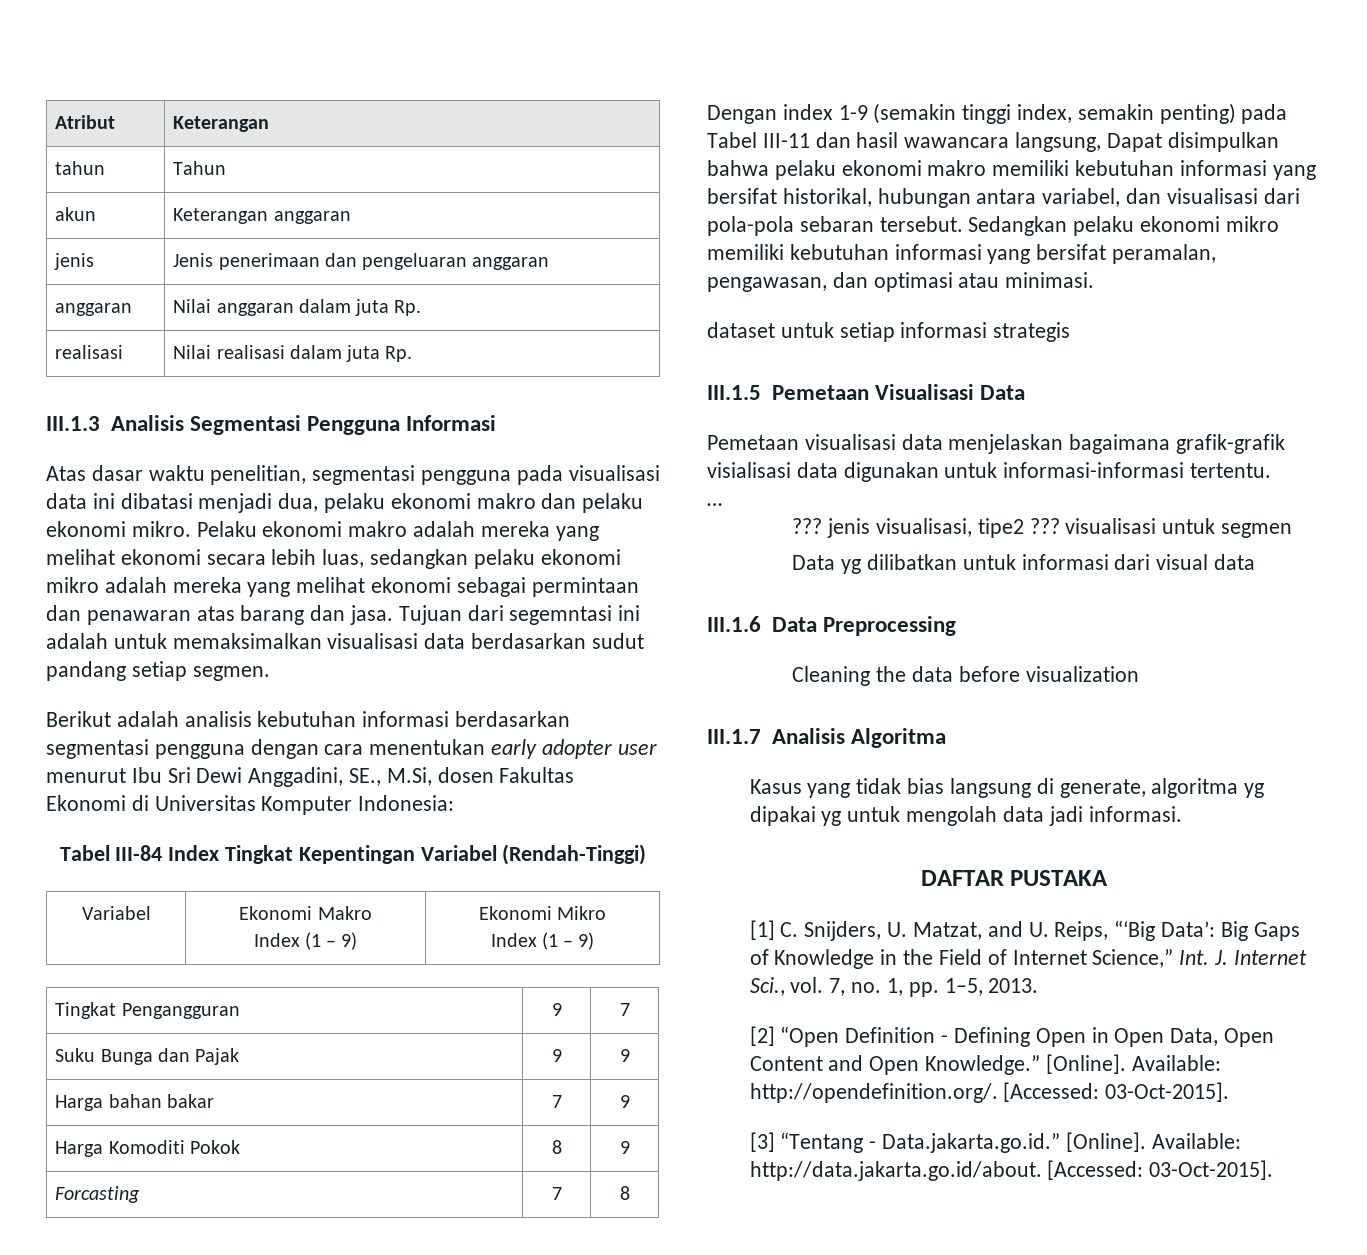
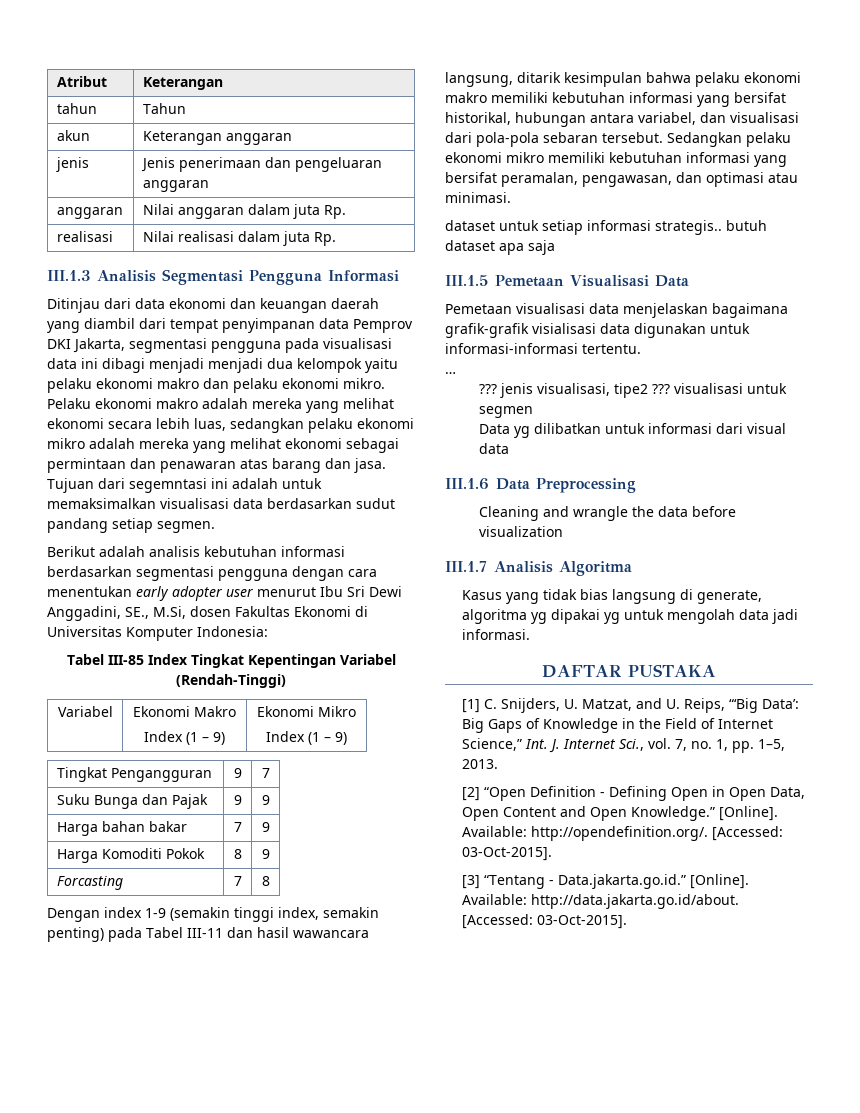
[46,465,307,485] Atas dasar waktu penelitian, -> [47,298,379,313] [47,318,413,333] [47,338,125,353] Ditinjau dari data ekonomi dan keuangan daerah yang diambil dari tempat penyimpanan data Pemprov DKI Jakarta,
[120,493,319,513] dibatasi menjadi dua, -> [102,358,398,373] dibagi menjadi menjadi dua kelompok yaitu
[115,845,163,861] III-84 -> [107,655,144,665] III-85
[1106,132,1279,152] Dapat disimpulkan -> [517,72,642,87] ditarik kesimpulan
[993,322,1071,342] strategis -> [655,220,767,235] [445,240,555,255] strategis.. butuh dataset apa saja
(871, 676) none -> [542,506,628,521] and wrangle

